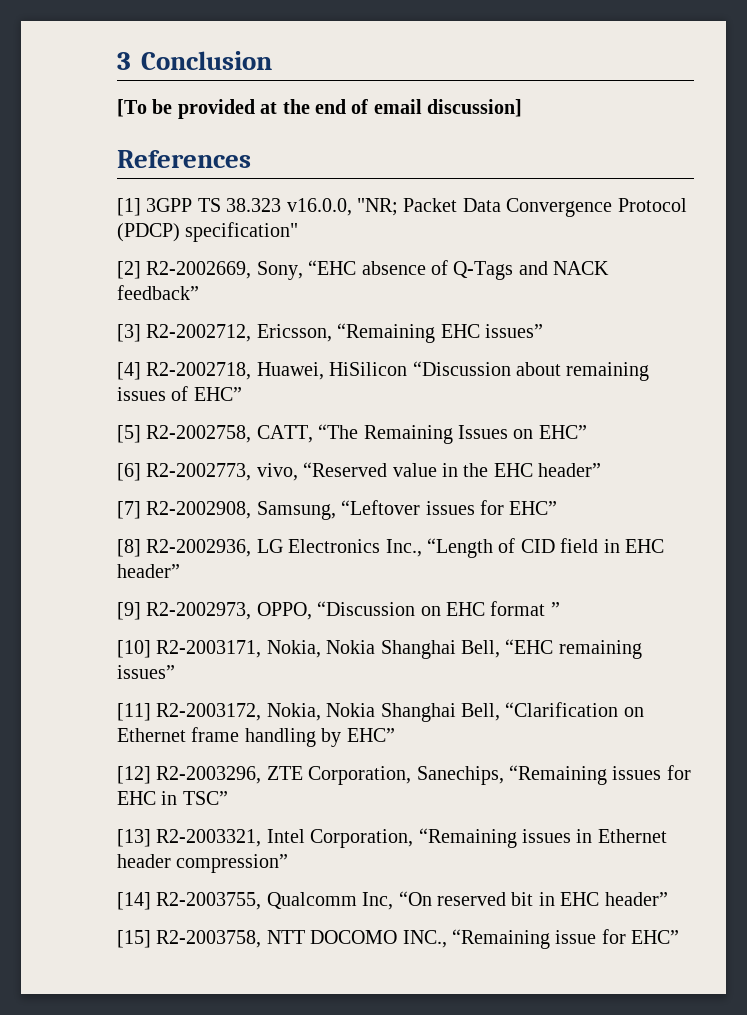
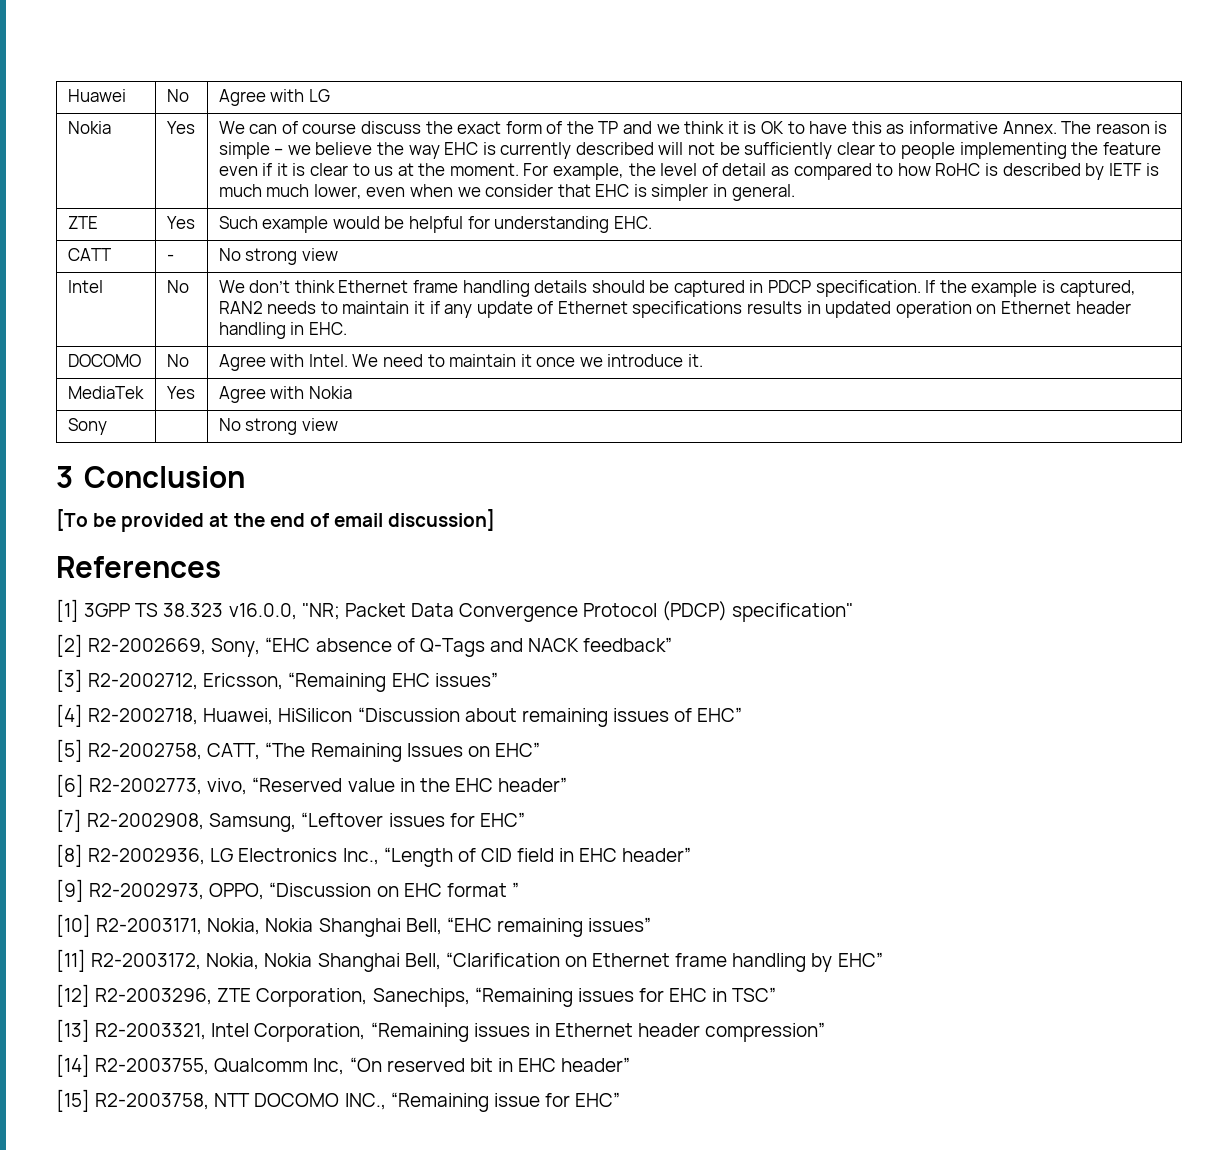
(117, 61) none -> [67,89,126,102] [166,89,189,102] [218,89,330,106] [67,121,111,134] [166,121,195,134] [218,121,1168,134] [218,142,1161,159] [218,163,1160,180] [218,184,795,201] [67,216,98,229] [166,216,195,229] [218,216,652,233] [67,248,111,261] [166,254,174,261] [218,248,338,265] [67,280,103,293] [166,280,189,293] [218,280,1136,297] [218,301,1131,318] [218,322,347,339] [67,354,141,367] [166,354,189,367] [218,354,704,371] [67,386,144,399] [166,386,195,399] [218,386,352,403] [67,418,107,435] [218,418,338,435] Huawei | No | Agree with LG // Nokia | Yes | We can of course discuss the exact form of the TP and we think it is OK to have this as informative Annex. The reason is simple – we believe the way EHC is currently described will not be sufficiently clear to people implementing the feature even if it is clear to us at the moment. For example, the level of detail as compared to how RoHC is described by IETF is much much lower, even when we consider that EHC is simpler in general. // ZTE | Yes | Such example would be helpful for understanding EHC. // CATT | - | No strong view // Intel | No | We don’t think Ethernet frame handling details should be captured in PDCP specification. If the example is captured, RAN2 needs to maintain it if any update of Ethernet specifications results in updated operation on Ethernet header handling in EHC. // DOCOMO | No | Agree with Intel. We need to maintain it once we introduce it. // MediaTek | Yes | Agree with Nokia // Sony | | No strong view //

